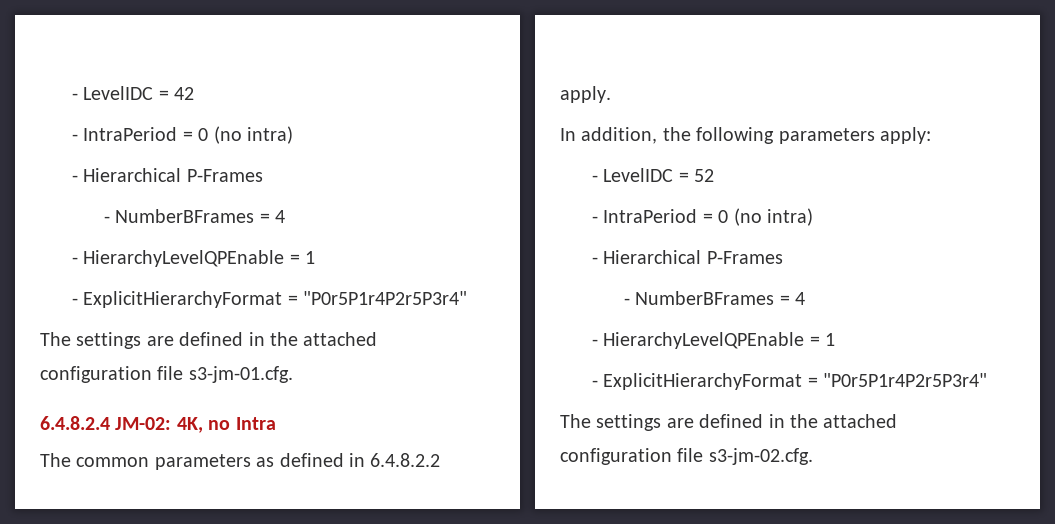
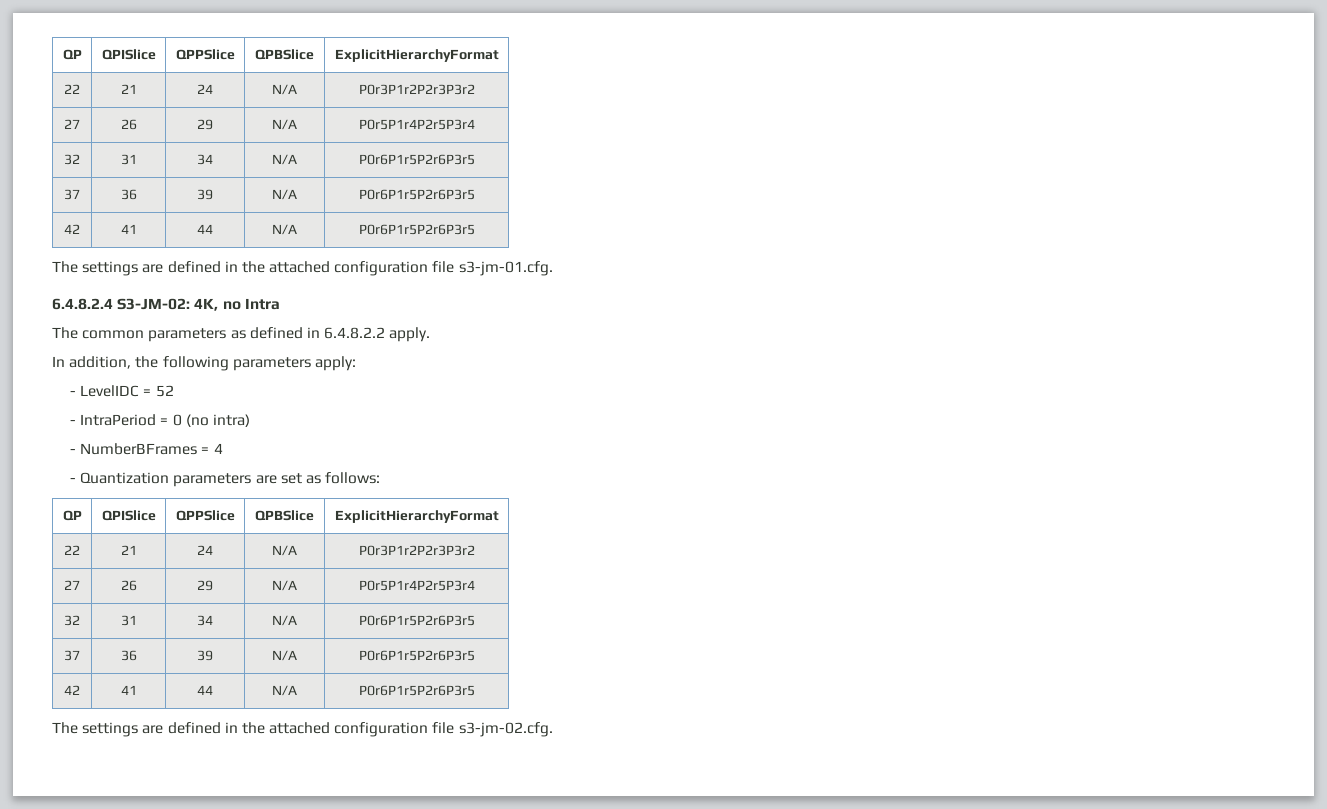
[72,86,195,100] [72,126,294,144] [72,168,263,182] [104,209,286,223] [72,250,316,267] [72,291,468,308] - LevelIDC = 42 // - IntraPeriod = 0 (no intra) // - Hierarchical P-Frames // - NumberBFrames = 4 // - HierarchyLevelQPEnable = 1 // - ExplicitHierarchyFormat = "P0r5P1r4P2r5P3r4" -> [62,49,82,60] [101,49,156,60] [175,49,235,60] [255,49,314,60] [334,49,499,62] [64,84,80,94] [120,84,137,94] [197,84,213,94] [272,84,297,95] [358,84,475,95] [64,119,80,129] [120,119,137,130] [197,119,213,130] [272,119,297,130] [358,119,475,130] [64,154,80,165] [120,154,137,165] [197,154,213,165] [272,154,297,165] [358,154,475,165] [64,189,80,200] [120,189,137,200] [197,189,213,200] [272,189,297,200] [358,189,475,200] [64,224,80,234] [120,224,137,234] [197,224,213,234] [272,224,297,235] [358,224,475,235] QP | QPISlice | QPPSlice | QPBSlice | ExplicitHierarchyFormat // 22 | 21 | 24 | N/A | P0r3P1r2P2r3P3r2 // 27 | 26 | 29 | N/A | P0r5P1r4P2r5P3r4 // 32 | 31 | 34 | N/A | P0r6P1r5P2r6P3r5 // 37 | 36 | 39 | N/A | P0r6P1r5P2r6P3r5 // 42 | 41 | 44 | N/A | P0r6P1r5P2r6P3r5
[115,417,172,430] JM-02: -> [117,298,191,310] S3-JM-02:
[592,250,783,264] [624,291,806,305] [592,332,836,349] [592,373,988,390] // - Hierarchical P-Frames // - NumberBFrames = 4 // - HierarchyLevelQPEnable = 1 // - ExplicitHierarchyFormat = "P0r5P1r4P2r5P3r4" -> [70,443,223,455] [70,472,381,487] [62,510,82,521] [101,510,156,521] [175,510,235,521] [255,510,314,521] [334,510,499,523] [64,545,80,555] [120,545,137,555] [197,545,213,555] [272,545,297,556] [358,545,475,556] [64,580,80,590] [120,580,137,591] [197,580,213,591] [272,580,297,591] [358,580,475,591] [64,615,80,626] [120,615,137,626] [197,615,213,626] [272,615,297,626] [358,615,475,626] [64,650,80,661] [120,650,137,661] [197,650,213,661] [272,650,297,661] [358,650,475,661] [64,685,80,695] [120,685,137,695] [197,685,213,695] [272,685,297,696] [358,685,475,696] // - NumberBFrames = 4 // - Quantization parameters are set as follows: // QP | QPISlice | QPPSlice | QPBSlice | ExplicitHierarchyFormat // 22 | 21 | 24 | N/A | P0r3P1r2P2r3P3r2 // 27 | 26 | 29 | N/A | P0r5P1r4P2r5P3r4 // 32 | 31 | 34 | N/A | P0r6P1r5P2r6P3r5 // 37 | 36 | 39 | N/A | P0r6P1r5P2r6P3r5 // 42 | 41 | 44 | N/A | P0r6P1r5P2r6P3r5

